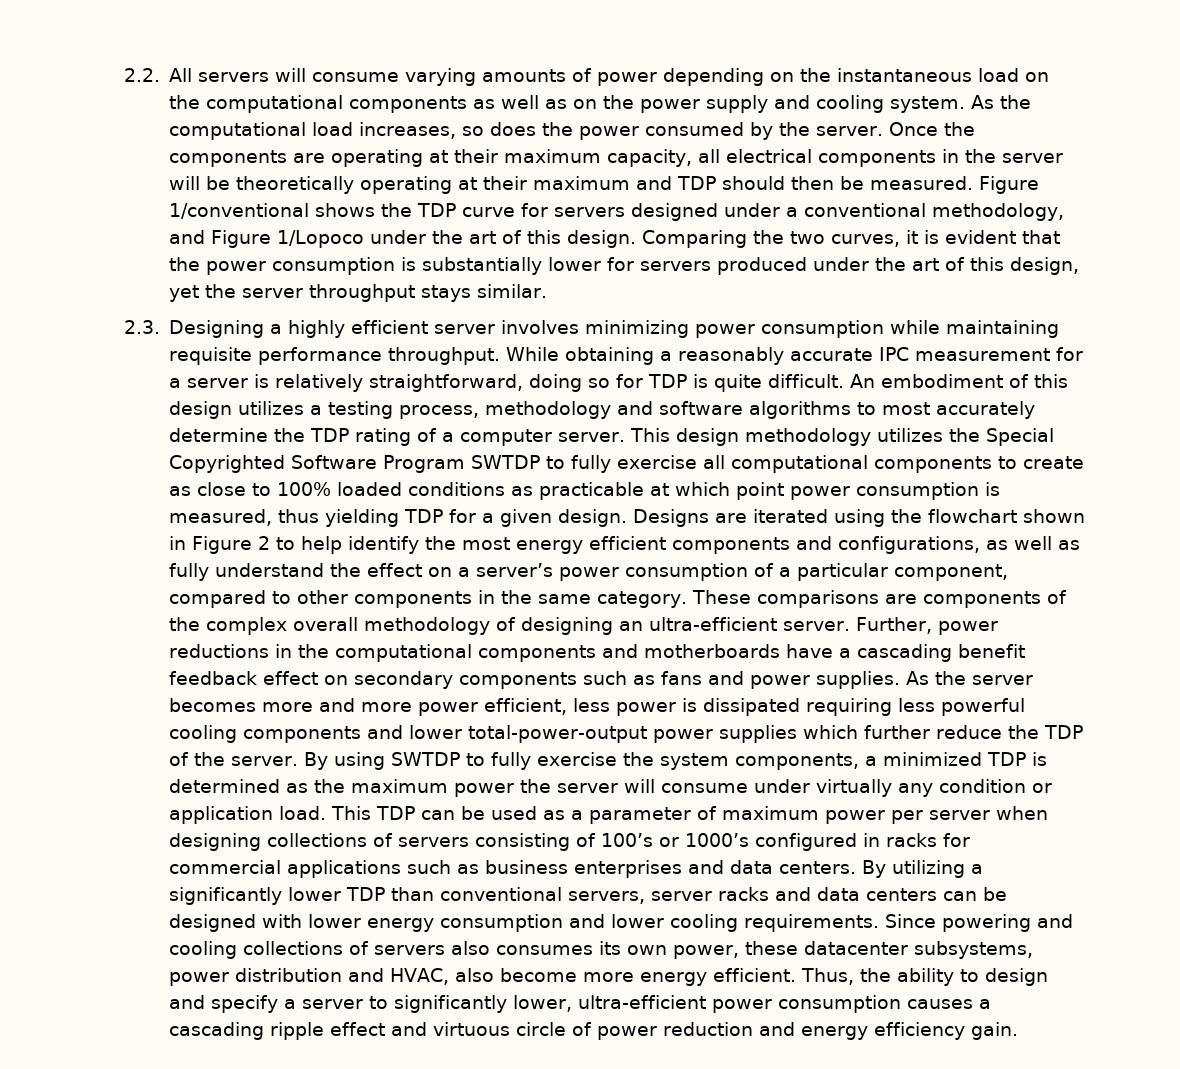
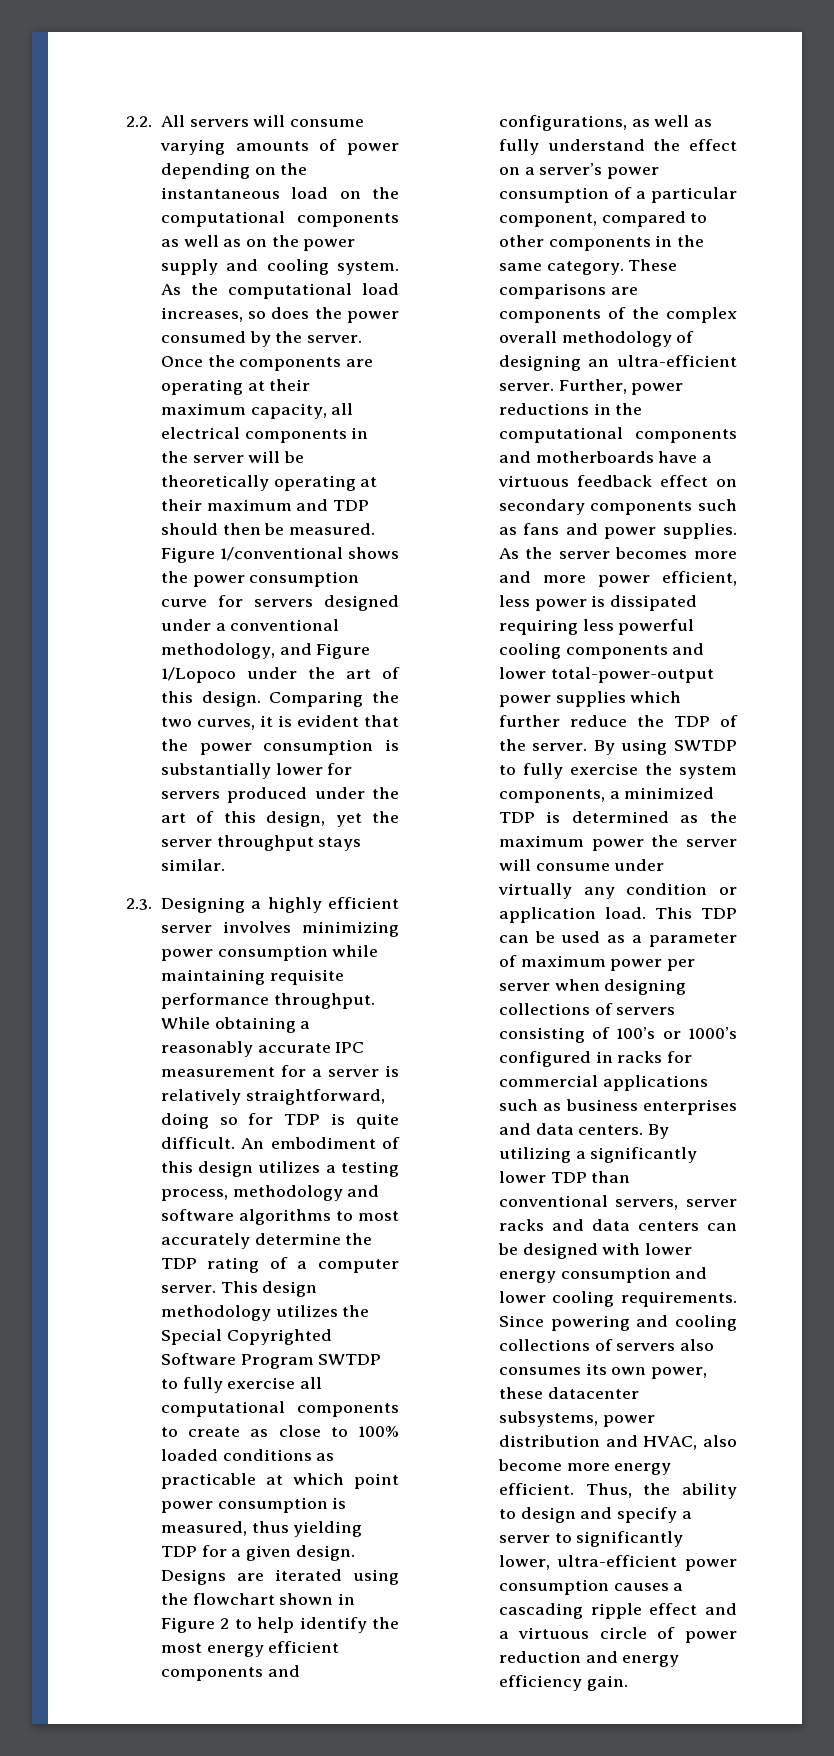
[417,203,457,217] TDP -> [192,571,360,587] power consumption
[857,644,1026,662] cascading benefit -> [497,475,569,487] virtuous
(428, 1029) none -> [498,1631,509,1639] a

